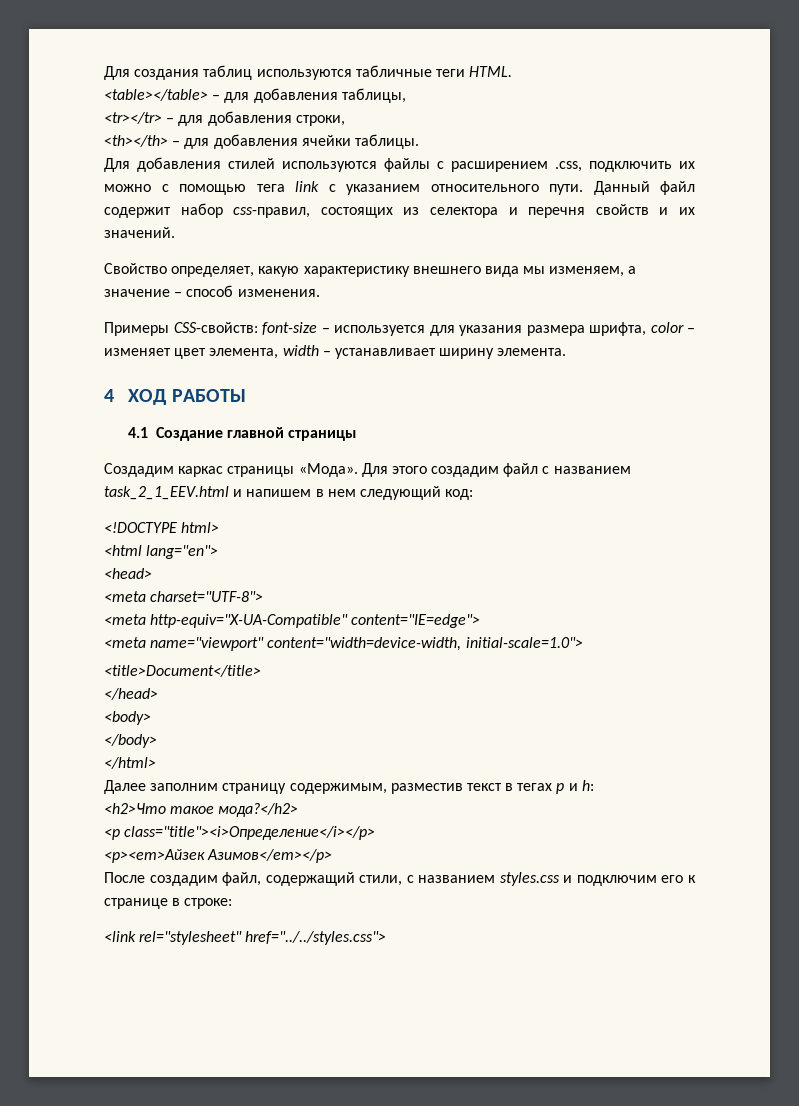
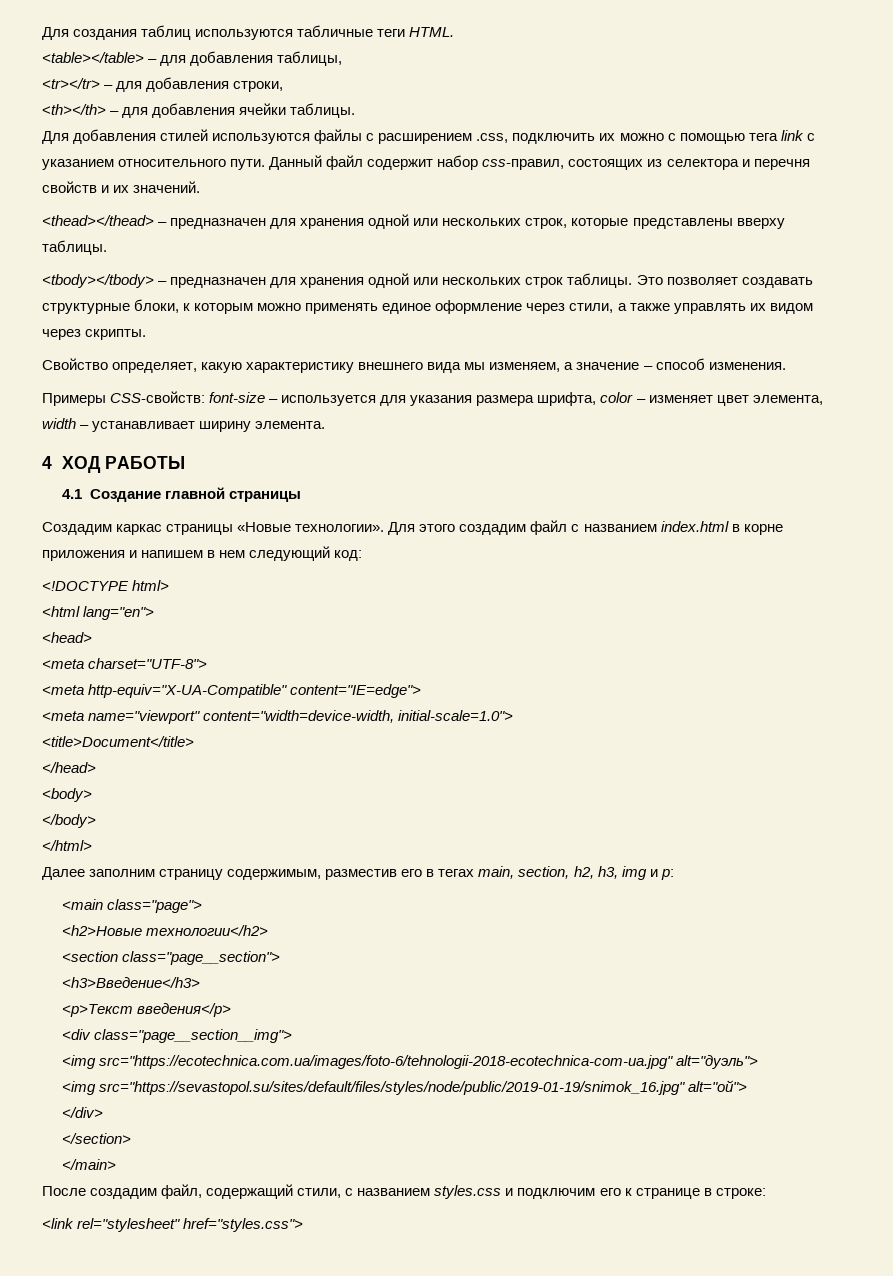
(175, 232) none -> [42,214,785,229] [42,240,107,255] [42,273,813,288] [42,299,813,314] [42,329,147,340] // <thead></thead> – предназначен для хранения одной или нескольких строк, которые представлены вверху таблицы. // <tbody></tbody> – предназначен для хранения одной или нескольких строк таблицы. Это позволяет создавать структурные блоки, к которым можно применять единое оформление через стили, а также управлять их видом через скрипты.
[298,463,358,477] «Мода». -> [237,522,385,532] «Новые технологии».
[104,486,229,500] task_2_1_EEV.html -> [660,521,783,535] [42,550,125,561] index.html в корне приложения
[466,783,502,791] текст -> [401,869,423,877] его
[556,780,594,794] [104,803,299,817] [104,826,376,840] [104,849,333,863] p и h: // <h2>Что такое мода?</h2> // <p class="title"><i>Определение</i></p> // <p><em>Айзек Азимов</em></p> -> [478,866,674,880] [62,899,203,913] [62,925,269,936] [62,951,281,965] [62,977,201,988] [62,1003,232,1017] [62,1029,293,1043] [62,1055,759,1069] [62,1080,748,1095] [62,1107,104,1118] [62,1133,132,1144] [62,1159,117,1170] main, section, h2, h3, img и p: // <main class="page"> // <h2>Новые технологии</h2> // <section class="page__section"> // <h3>Введение</h3> // <p>Текст введения</p> // <div class="page__section__img"> // <img src="https://ecotechnica.com.ua/images/foto-6/tehnologii-2018-ecotechnica-com-ua.jpg" alt="дуэль"> // <img src="https://sevastopol.su/sites/default/files/styles/node/public/2019-01-19/snimok_16.jpg" alt="ой"> // </div> // </section> // </main>
[245,931,387,945] href="../../styles.css"> -> [183,1218,304,1232] href="styles.css">

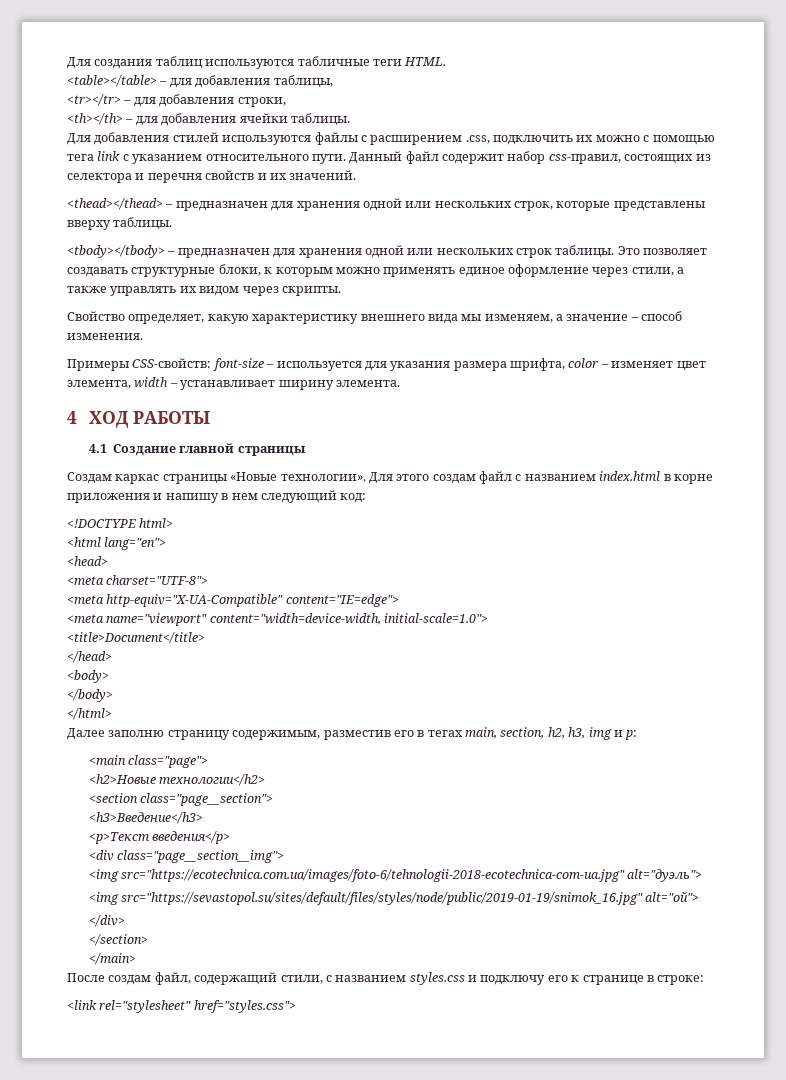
[42,522,112,535] Создадим -> [67,472,112,484] Создам
[459,524,527,535] создадим -> [432,474,476,484] создам
[141,550,204,558] напишем -> [165,493,219,503] напишу
[89,869,156,877] заполним -> [108,730,165,737] заполню
[90,1188,158,1199] создадим -> [108,975,152,985] создам
[517,1188,596,1199] подключим -> [480,975,546,985] подключу

